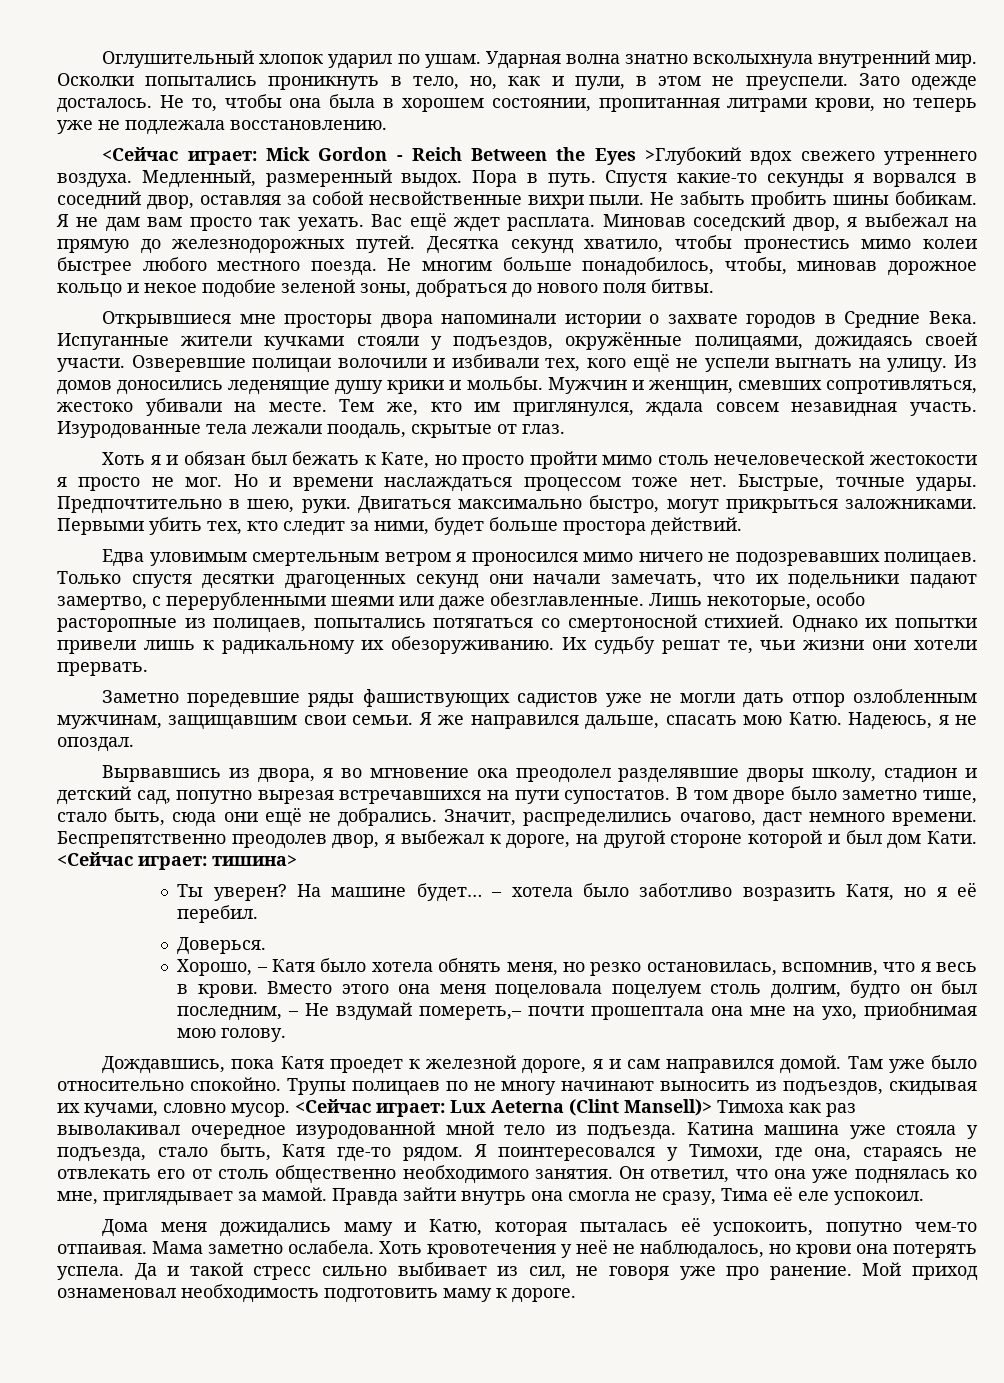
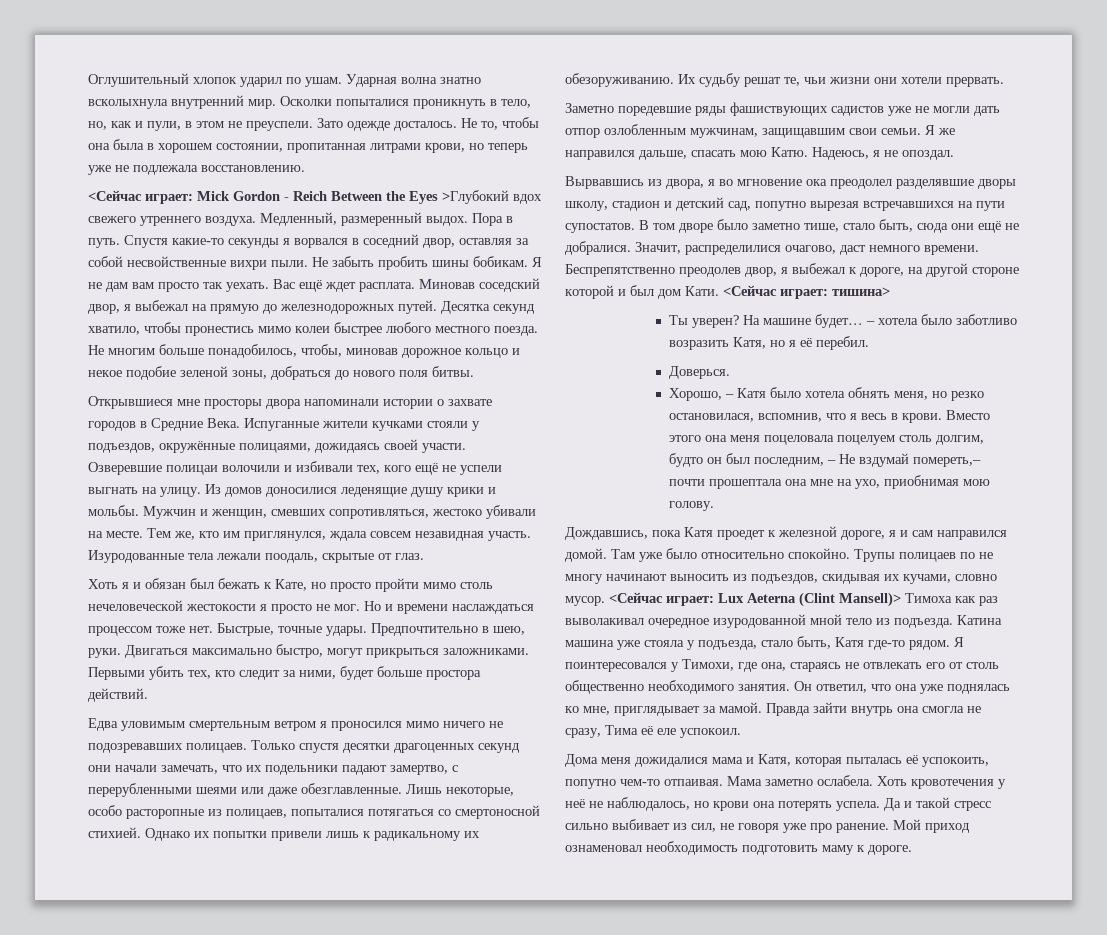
[145,76,258,86] попытались -> [336,99,409,106] попыталися
[117,380,224,395] доносились -> [266,487,337,497] доносилися
[313,618,426,628] попытались -> [291,809,364,816] попыталися
[337,808,673,827] добрались. Значит, распределились -> [565,241,781,255] добралися. Значит, распределилися
[646,962,777,976] остановилась, -> [669,413,755,422] остановилася,
[219,1219,483,1237] дожидались маму и Катю, -> [635,754,791,767] дожидалися мама и Катя,

